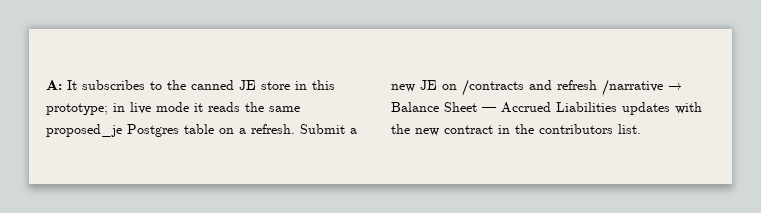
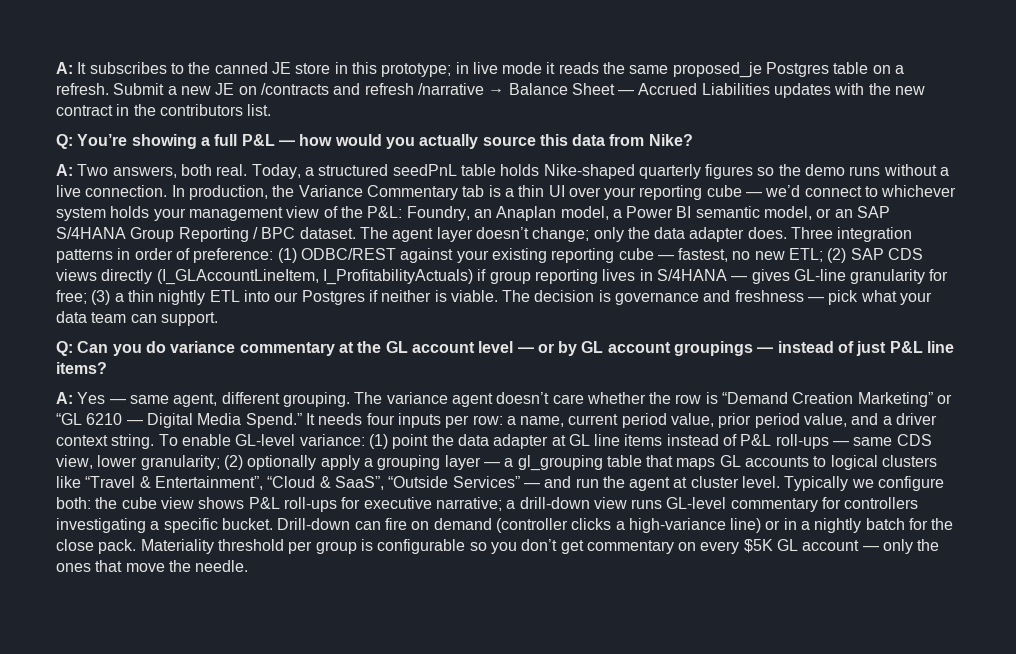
(641, 129) none -> [56,134,693,149] [56,164,950,179] [56,185,957,200] [56,206,891,221] [56,227,913,242] [56,248,924,263] [56,269,949,285] [56,290,933,305] [56,311,218,326] [56,341,955,356] [56,362,107,374] [56,392,953,407] [56,413,938,428] [56,434,932,449] [56,455,938,471] [56,476,945,491] [56,497,919,512] [56,518,954,533] [56,539,940,554] [56,560,249,572] // Q: You’re showing a full P&L — how would you actually source this data from Nike? // A: Two answers, both real. Today, a structured seedPnL table holds Nike-shaped quarterly figures so the demo runs without a live connection. In production, the Variance Commentary tab is a thin UI over your reporting cube — we’d connect to whichever system holds your management view of the P&L: Foundry, an Anaplan model, a Power BI semantic model, or an SAP S/4HANA Group Reporting / BPC dataset. The agent layer doesn’t change; only the data adapter does. Three integration patterns in order of preference: (1) ODBC/REST against your existing reporting cube — fastest, no new ETL; (2) SAP CDS views directly (I_GLAccountLineItem, I_ProfitabilityActuals) if group reporting lives in S/4HANA — gives GL-line granularity for free; (3) a thin nightly ETL into our Postgres if neither is viable. The decision is governance and freshness — pick what your data team can support. // Q: Can you do variance commentary at the GL account level — or by GL account groupings — instead of just P&L line items? // A: Yes — same agent, different grouping. The variance agent doesn’t care whether the row is “Demand Creation Marketing” or “GL 6210 — Digital Media Spend.” It needs four inputs per row: a name, current period value, prior period value, and a driver context string. To enable GL-level variance: (1) point the data adapter at GL line items instead of P&L roll-ups — same CDS view, lower granularity; (2) optionally apply a grouping layer — a gl_grouping table that maps GL accounts to logical clusters like “Travel & Entertainment”, “Cloud & SaaS”, “Outside Services” — and run the agent at cluster level. Typically we configure both: the cube view shows P&L roll-ups for executive narrative; a drill-down view runs GL-level commentary for controllers investigating a specific bucket. Drill-down can fire on demand (controller clicks a high-variance line) or in a nightly batch for the close pack. Materiality threshold per group is configurable so you don’t get commentary on every $5K GL account — only the ones that move the needle.

